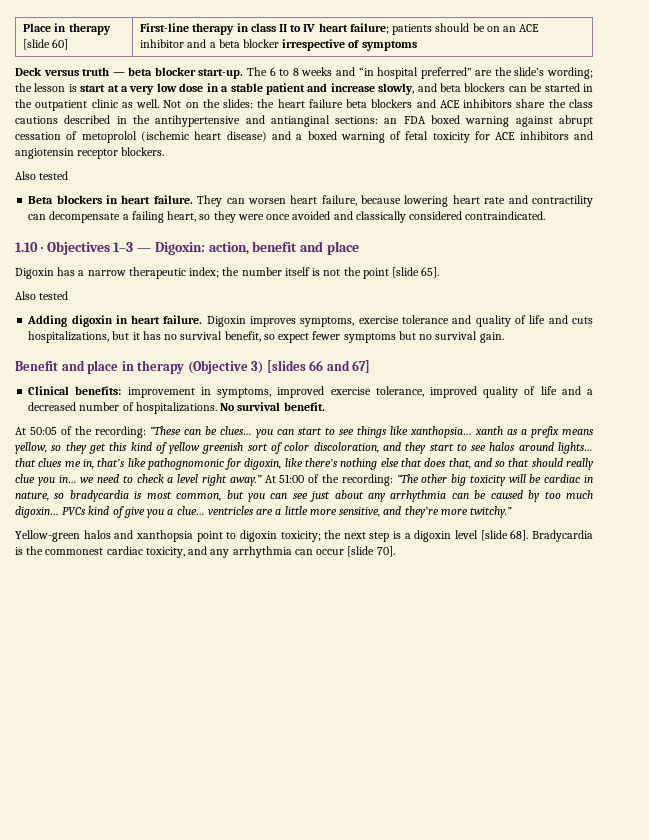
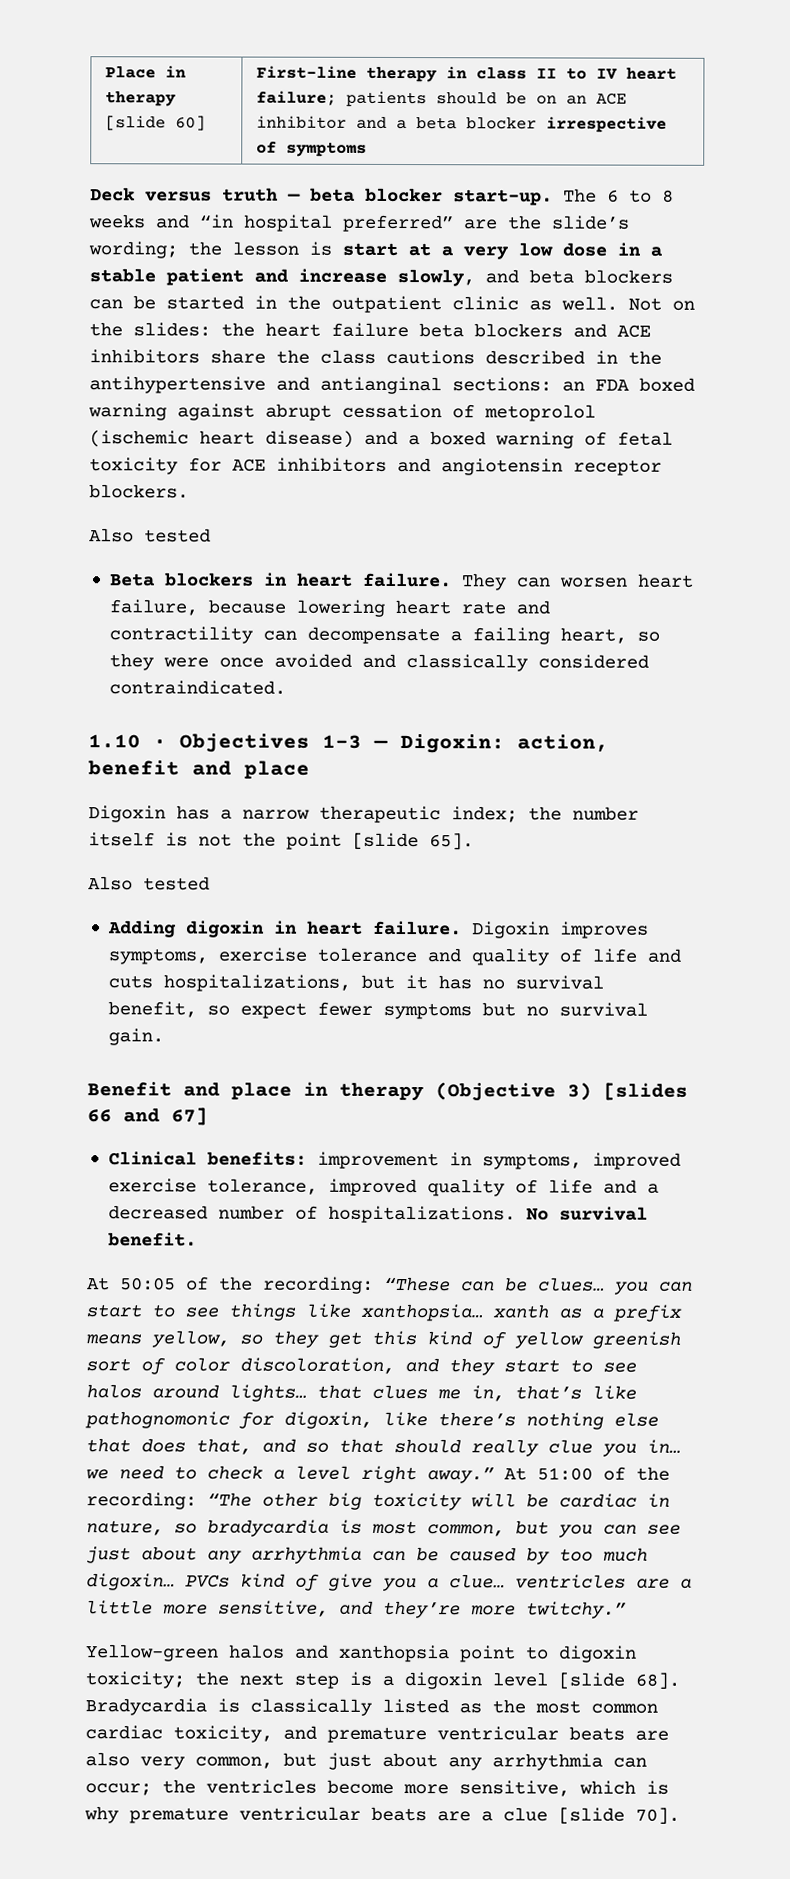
[26,546,345,558] the commonest cardiac toxicity, and any arrhythmia can occur -> [250,1698,658,1716] [85,1725,669,1744] [85,1752,647,1771] [85,1779,669,1797] [84,1806,548,1824] classically listed as the most common cardiac toxicity, and premature ventricular beats are also very common, but just about any arrhythmia can occur; the ventricles become more sensitive, which is why premature ventricular beats are a clue

